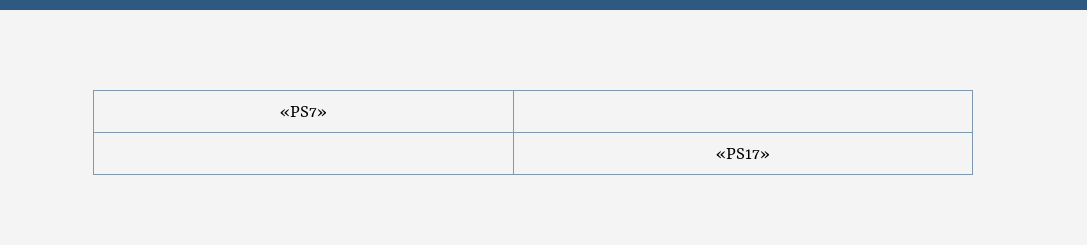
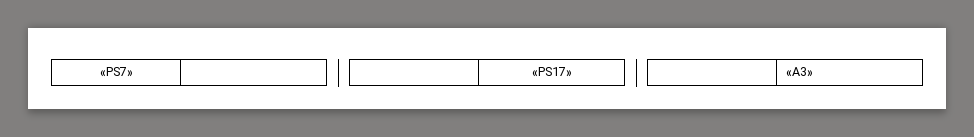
(770, 153) none -> [785,67,813,77] // | «A3»

